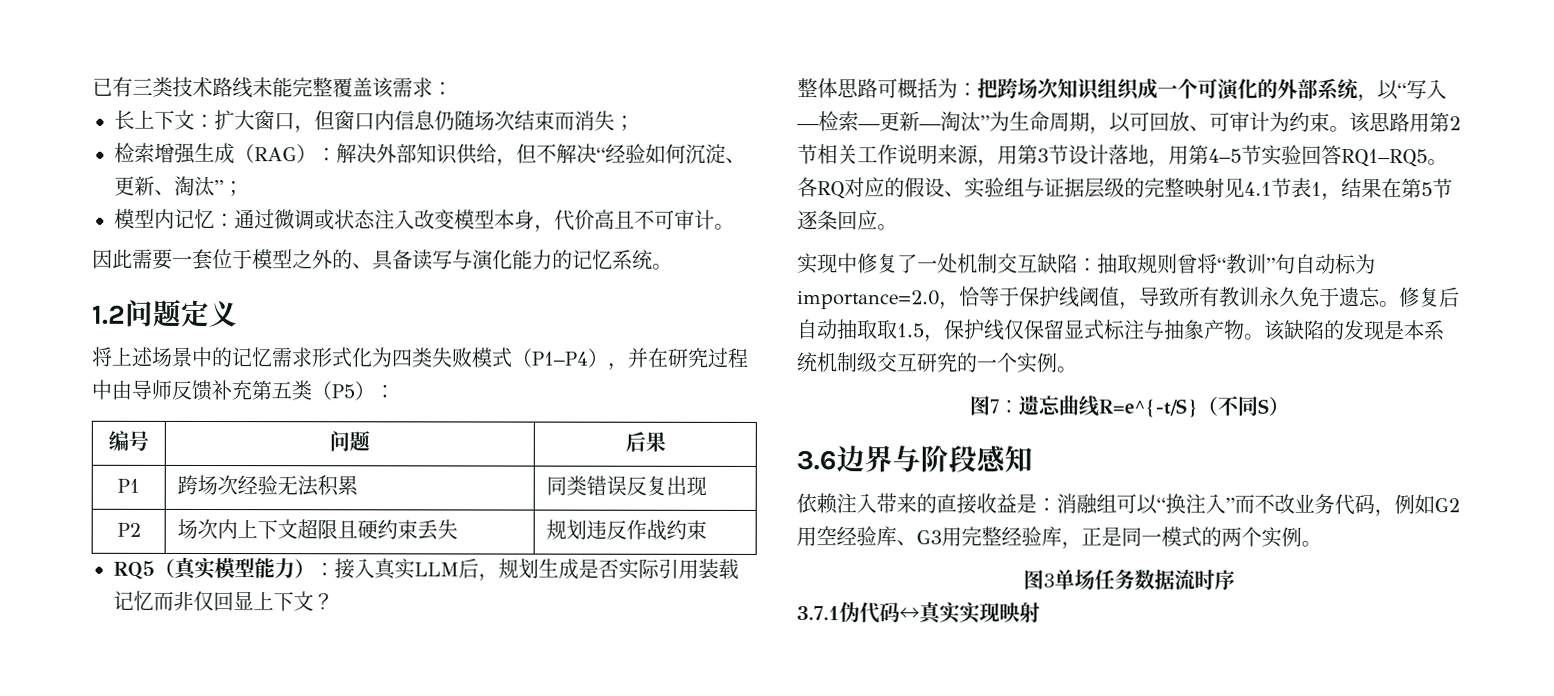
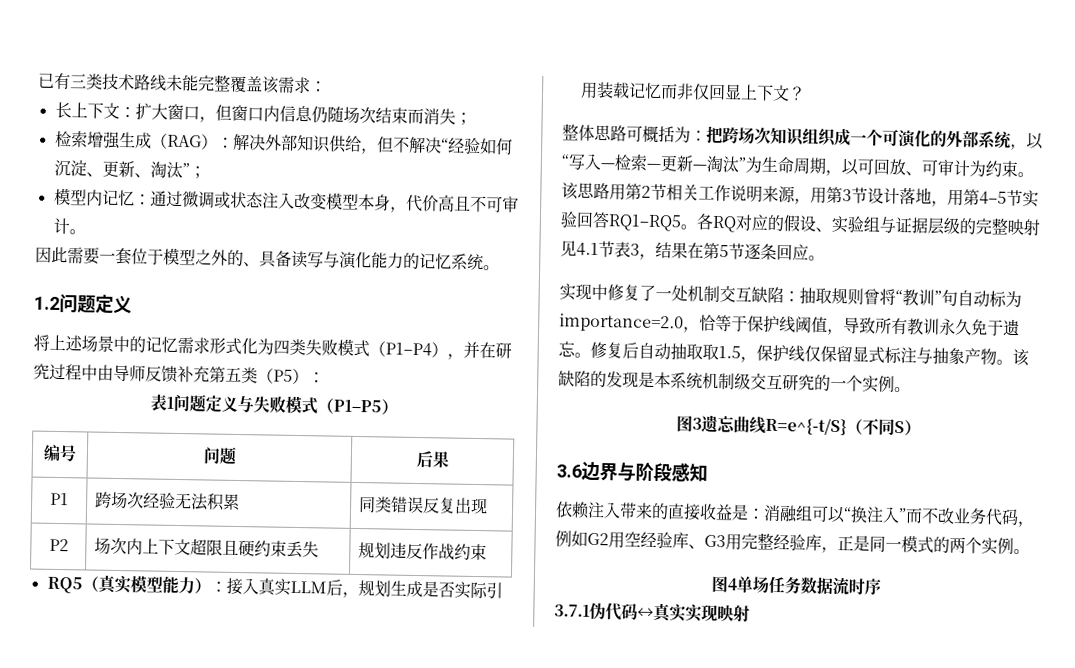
(395, 391) none -> [149,393,398,415] // 表1问题定义与失败模式（P1–P5）
[1311,181,1322,196] 1 -> [630,243,640,256] 3
[989,399,1019,414] 7： -> [692,417,702,430] 3
[1043,573,1055,588] 3 -> [726,578,738,591] 4

